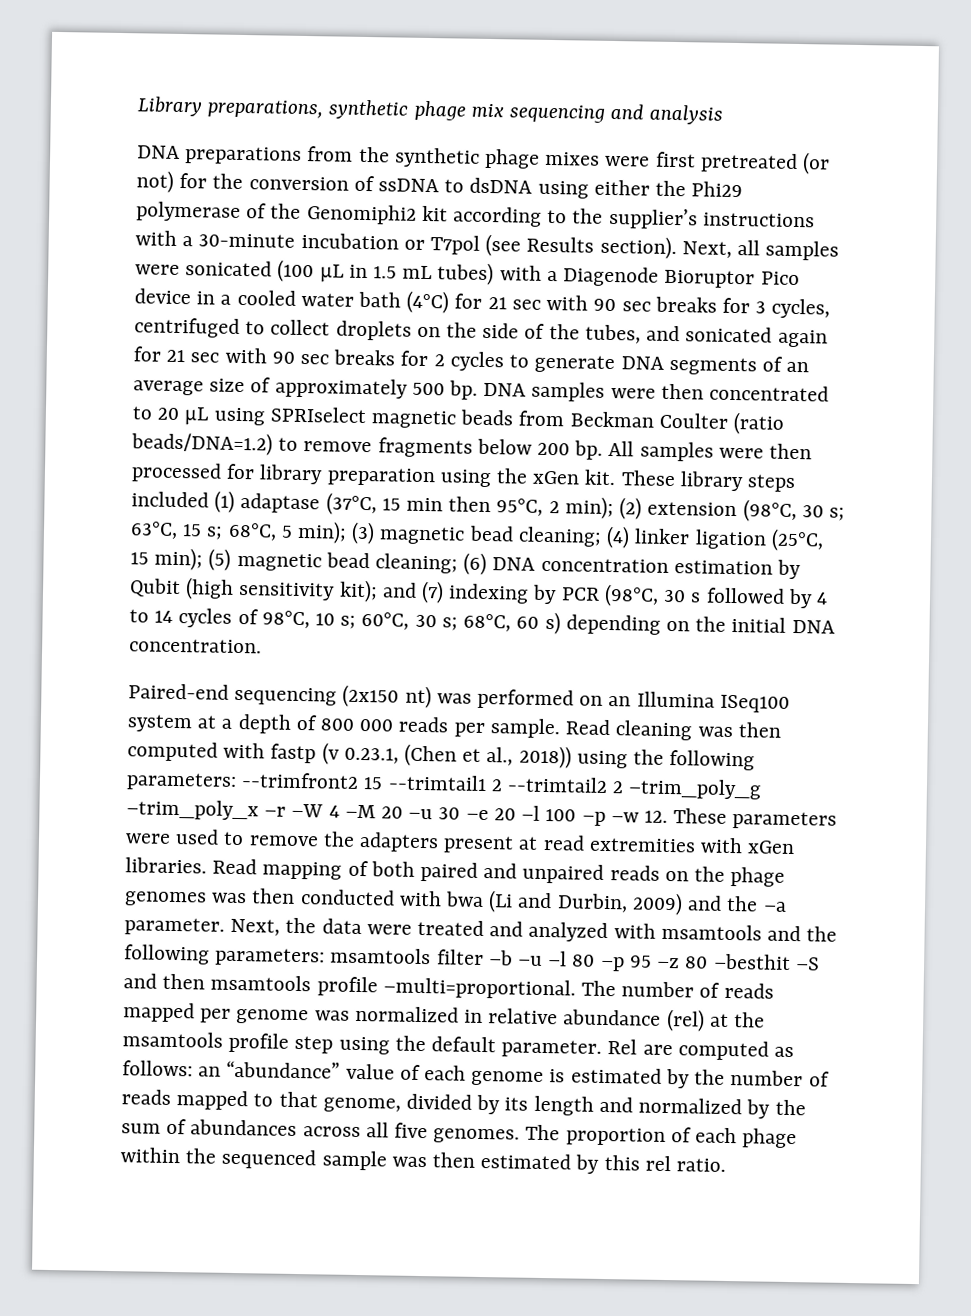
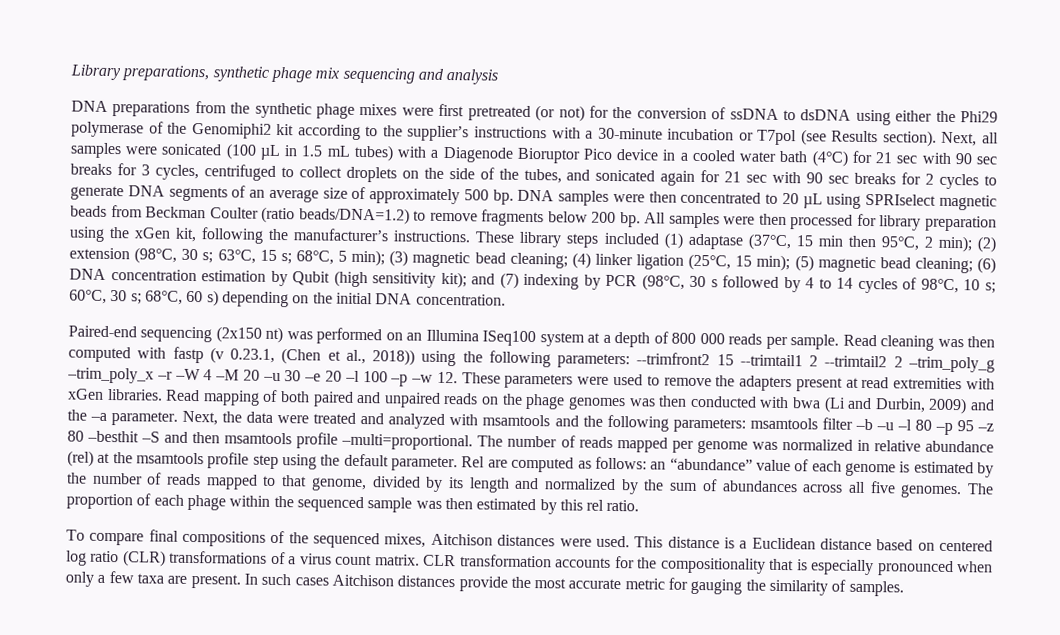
[584,469,617,486] kit. -> [175,227,472,244] kit, following the manufacturer’s instructions.
(727, 1165) none -> [66,529,994,552] [66,550,994,577] [65,571,904,597] // To compare final compositions of the sequenced mixes, Aitchison distances were used. This distance is a Euclidean distance based on centered log ratio (CLR) transformations of a virus count matrix. CLR transformation accounts for the compositionality that is especially pronounced when only a few taxa are present. In such cases Aitchison distances provide the most accurate metric for gauging the similarity of samples.

